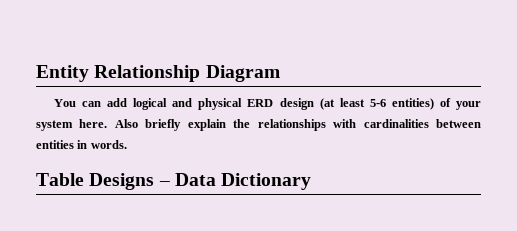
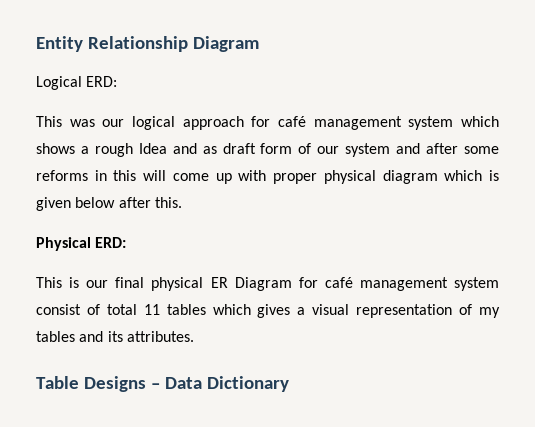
[54,98,481,110] [36,119,482,131] [36,140,127,149] You can add logical and physical ERD design (at least 5-6 entities) of your system here. Also briefly explain the relationships with cardinalities between entities in words. -> [36,76,118,90] [36,116,500,130] [36,143,499,157] [36,170,500,184] [36,197,182,211] [36,237,127,251] [36,277,500,291] [36,304,501,318] [36,331,194,342] Logical ERD: // This was our logical approach for café management system which shows a rough Idea and as draft form of our system and after some reforms in this will come up with proper physical diagram which is given below after this. // Physical ERD: // This is our final physical ER Diagram for café management system consist of total 11 tables which gives a visual representation of my tables and its attributes.

